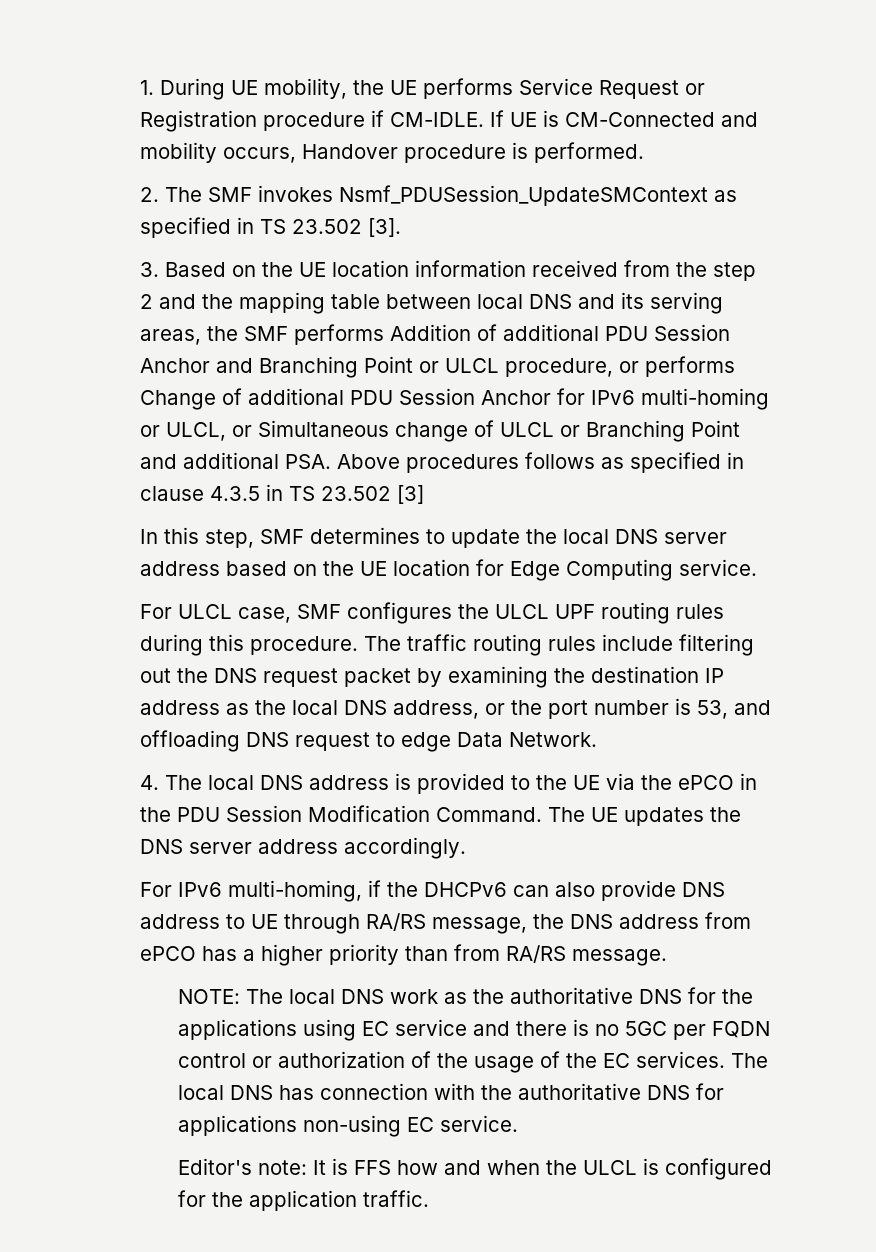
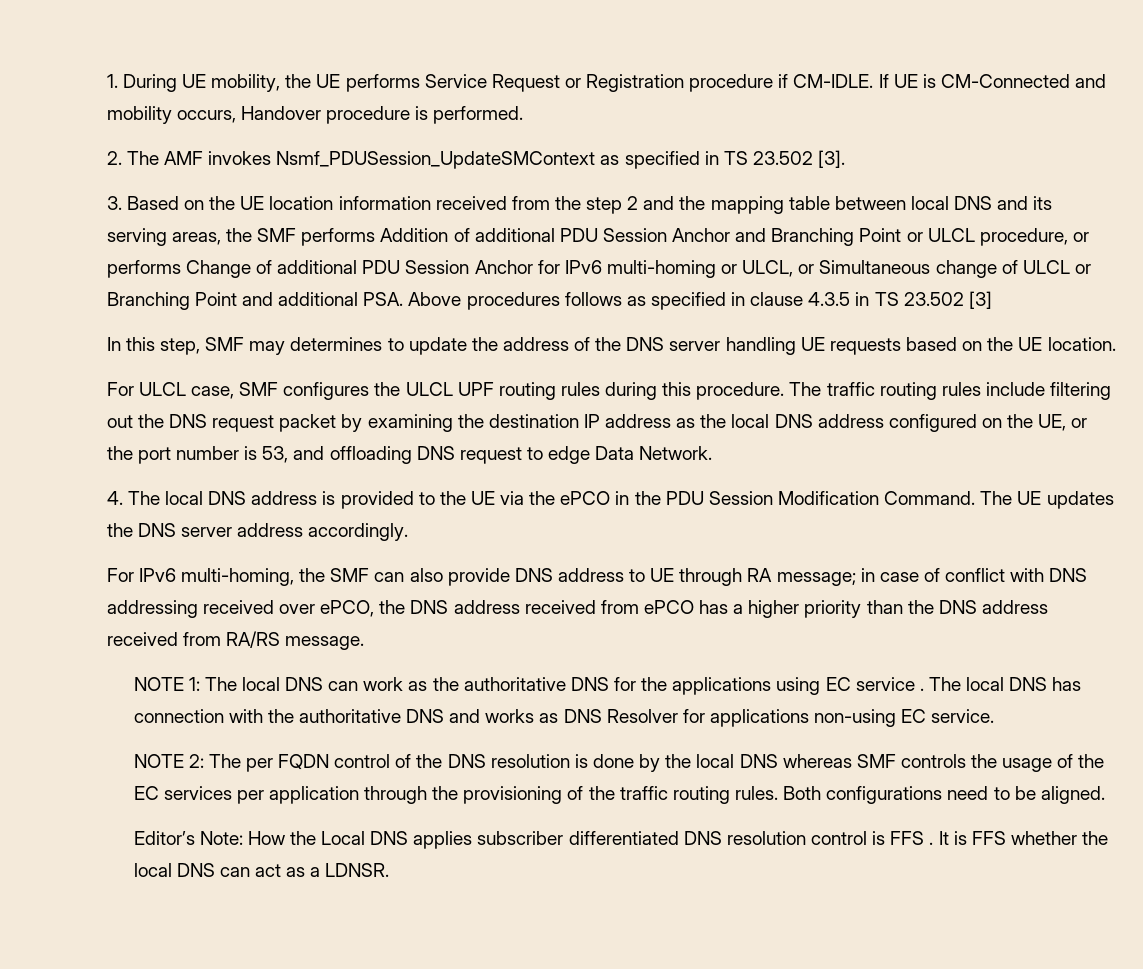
[207,187,252,202] SMF -> [164,151,204,165] AMF
(304, 536) none -> [249,341,286,355] may
[562,529,727,544] [139,559,757,581] local DNS server address based on the UE location for Edge Computing service. -> [502,337,1116,355] address of the DNS server handling UE requests based on the UE location.
[392,700,479,719] address, -> [817,414,1067,432] address configured on the UE,
[367,880,507,897] if the DHCPv6 -> [299,568,370,582] the SMF
[365,913,699,934] RA/RS message, the DNS address -> [747,568,1088,586] [106,600,596,618] RA message; in case of conflict with DNS addressing received over ePCO, the DNS address received
(448, 953) none -> [907,600,1049,614] [106,632,178,646] the DNS address received
[177,989,384,1004] NOTE: The local DNS -> [133,677,359,691] NOTE 1: The local DNS can
[472,1019,770,1040] [177,1051,725,1073] and there is no 5GC per FQDN control or authorization of the usage of the EC services. -> [919,688,924,691] .
(690, 1092) none -> [449,709,678,723] and works as DNS Resolver
[177,1158,772,1180] [177,1190,429,1211] Editor's note: It is FFS how and when the ULCL is configured for the application traffic. -> [133,754,1105,772] [133,786,1105,804] [133,831,1109,849] [133,863,390,877] NOTE 2: The per FQDN control of the DNS resolution is done by the local DNS whereas SMF controls the usage of the EC services per application through the provisioning of the traffic routing rules. Both configurations need to be aligned. // Editor’s Note: How the Local DNS applies subscriber differentiated DNS resolution control is FFS . It is FFS whether the local DNS can act as a LDNSR.

